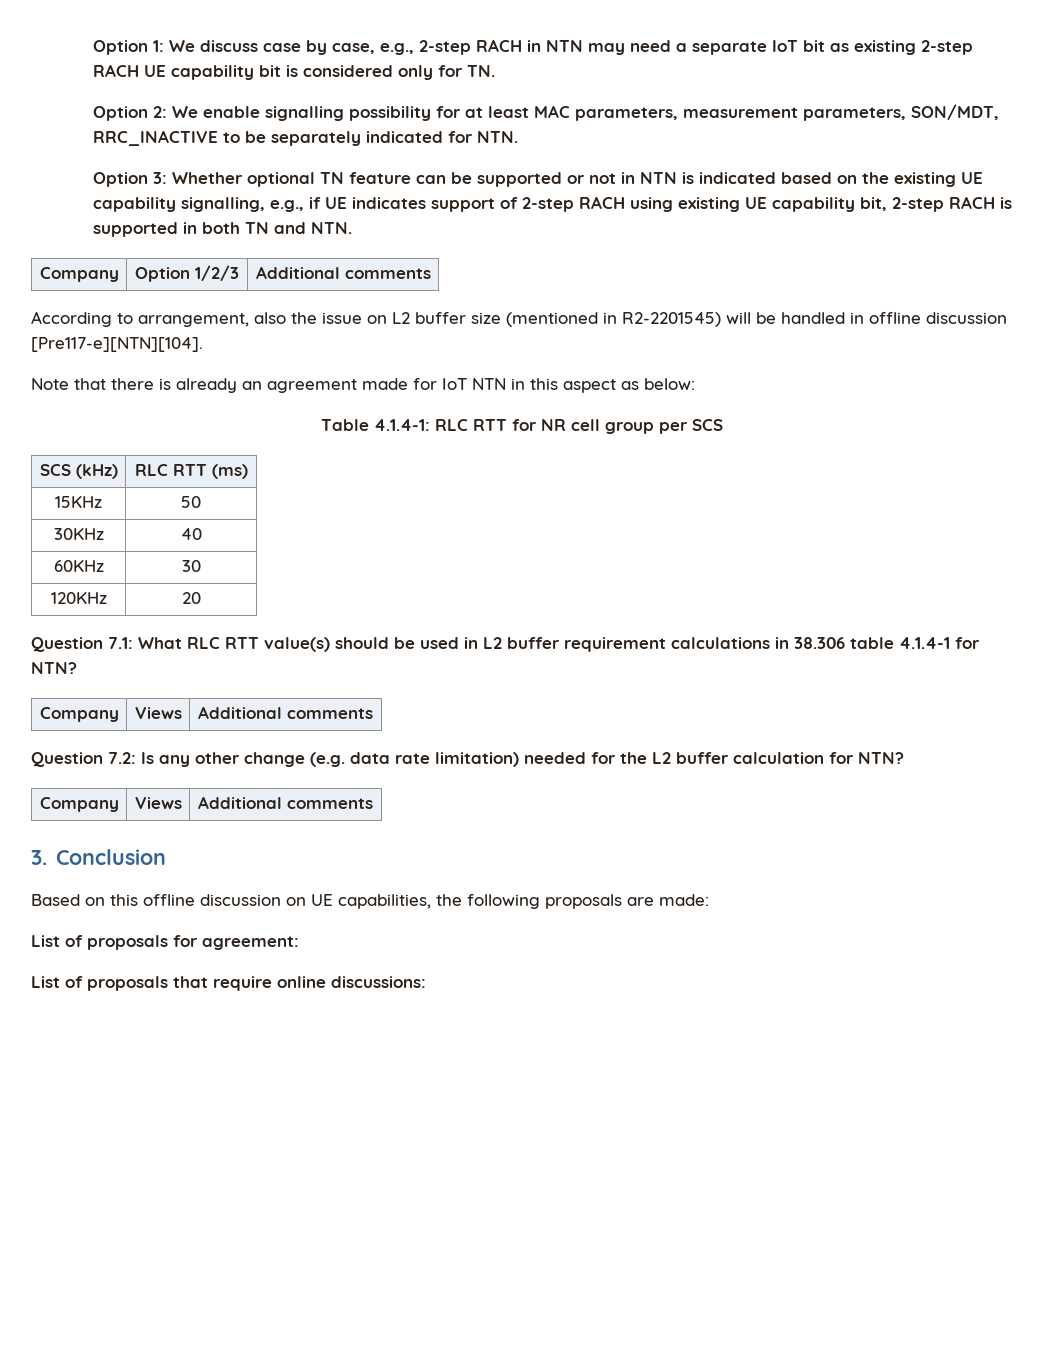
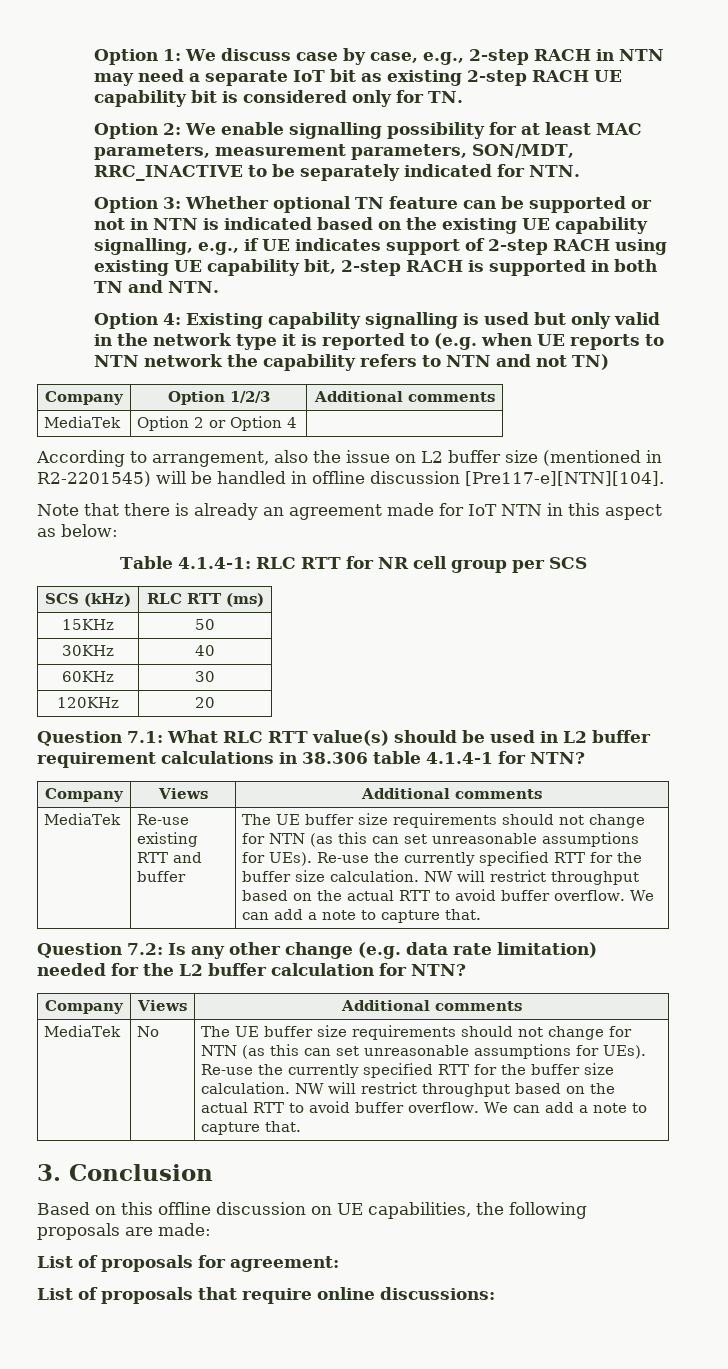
(353, 228) none -> [93,312,660,329] [93,333,664,350] [93,354,609,371] // Option 4: Existing capability signalling is used but only valid in the network type it is reported to (e.g. when UE reports to NTN network the capability refers to NTN and not TN)
(431, 273) none -> [44,416,122,428] [137,416,298,431] // MediaTek | Option 2 or Option 4 |
(373, 713) none -> [44,813,122,825] [137,814,190,825] [137,832,199,847] [137,852,203,863] [137,871,187,882] [242,813,646,828] [242,832,640,847] [242,851,643,866] [242,870,640,885] [242,889,655,901] [242,909,482,923] // MediaTek | Re-use existing RTT and buffer | The UE buffer size requirements should not change for NTN (as this can set unreasonable assumptions for UEs). Re-use the currently specified RTT for the buffer size calculation. NW will restrict throughput based on the actual RTT to avoid buffer overflow. We can add a note to capture that.
(373, 803) none -> [44,1025,122,1037] [137,1026,160,1037] [201,1025,633,1040] [201,1044,647,1059] [201,1063,615,1078] [201,1082,616,1097] [201,1101,648,1113] [201,1121,302,1135] // MediaTek | No | The UE buffer size requirements should not change for NTN (as this can set unreasonable assumptions for UEs). Re-use the currently specified RTT for the buffer size calculation. NW will restrict throughput based on the actual RTT to avoid buffer overflow. We can add a note to capture that.

